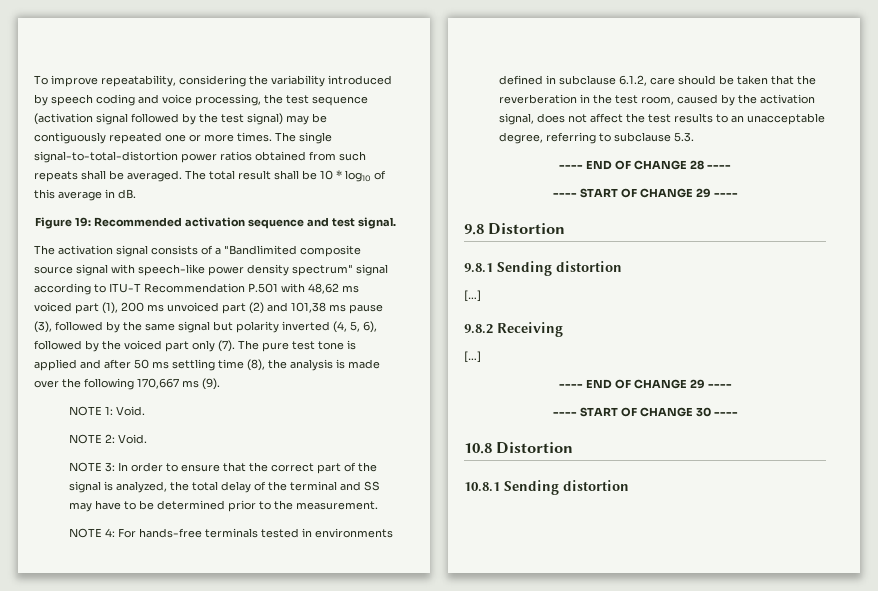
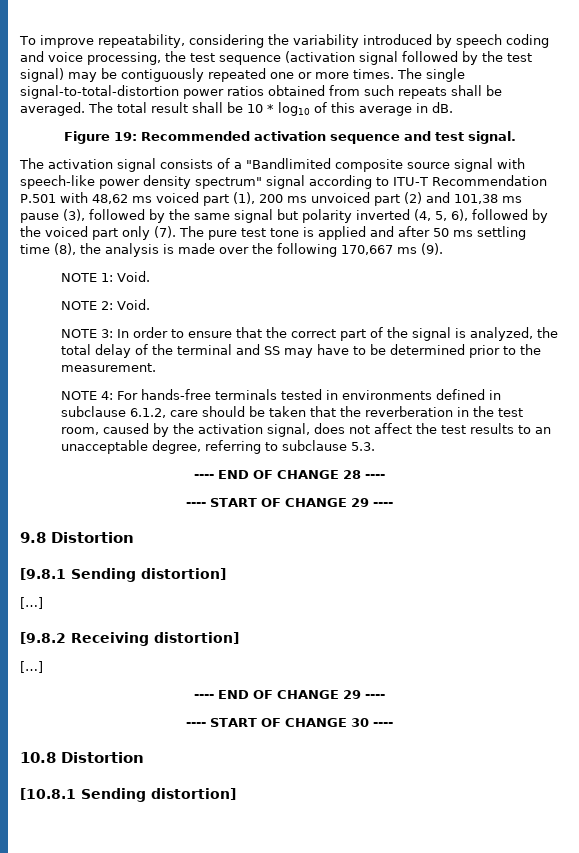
[464,261,622,276] [464,290,481,302] [464,324,493,334] 9.8.1 Sending distortion // […] // 9.8.2 -> [20,568,226,582] [20,597,43,609] [20,632,66,644] [9.8.1 Sending distortion] // […] // [9.8.2
(563, 329) none -> [154,632,239,644] distortion]
[464,480,629,495] 10.8.1 Sending distortion -> [20,788,236,802] [10.8.1 Sending distortion]

